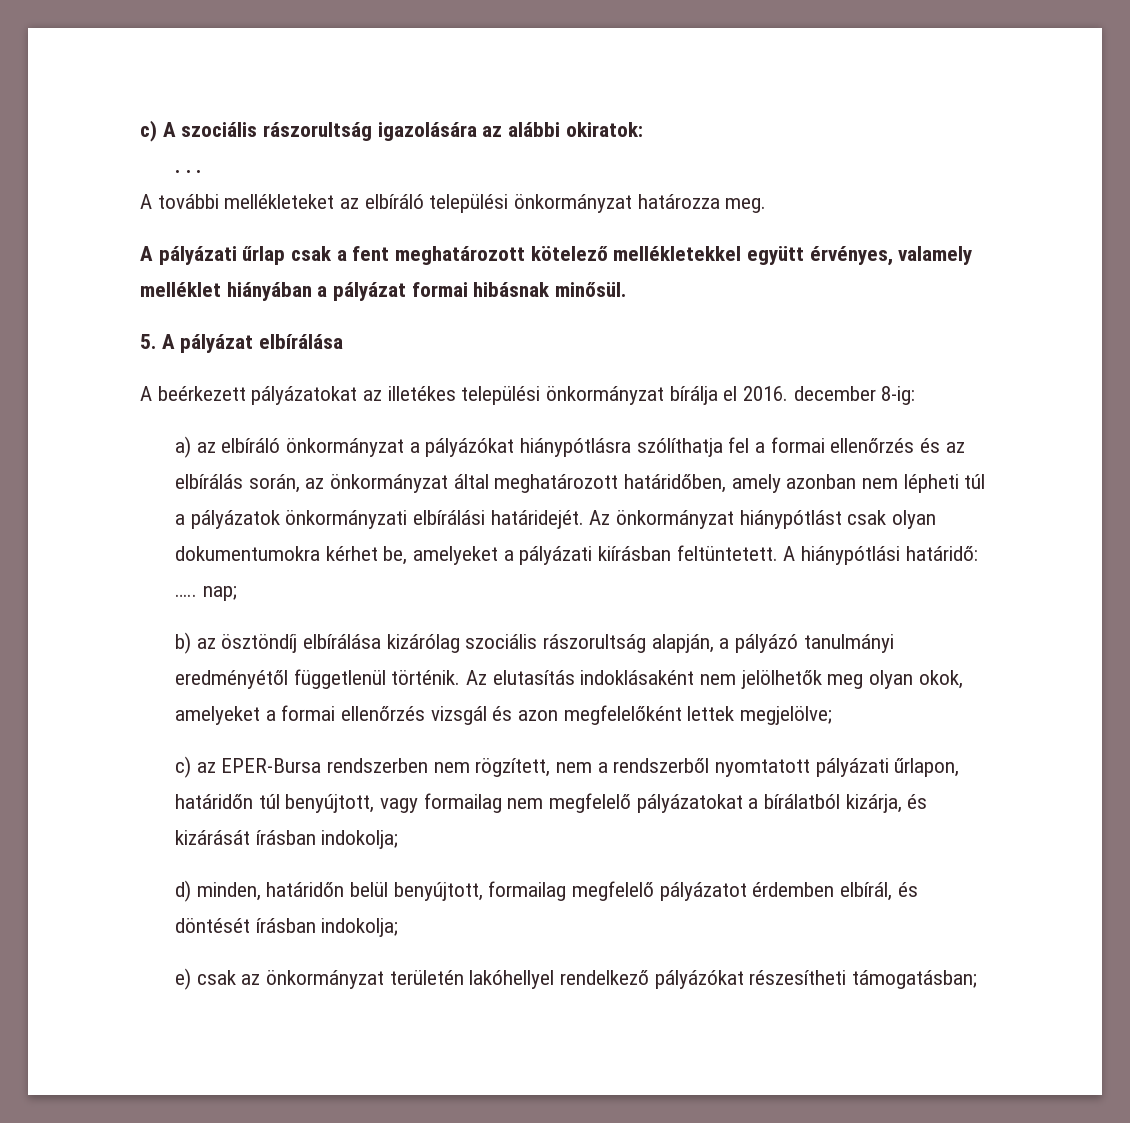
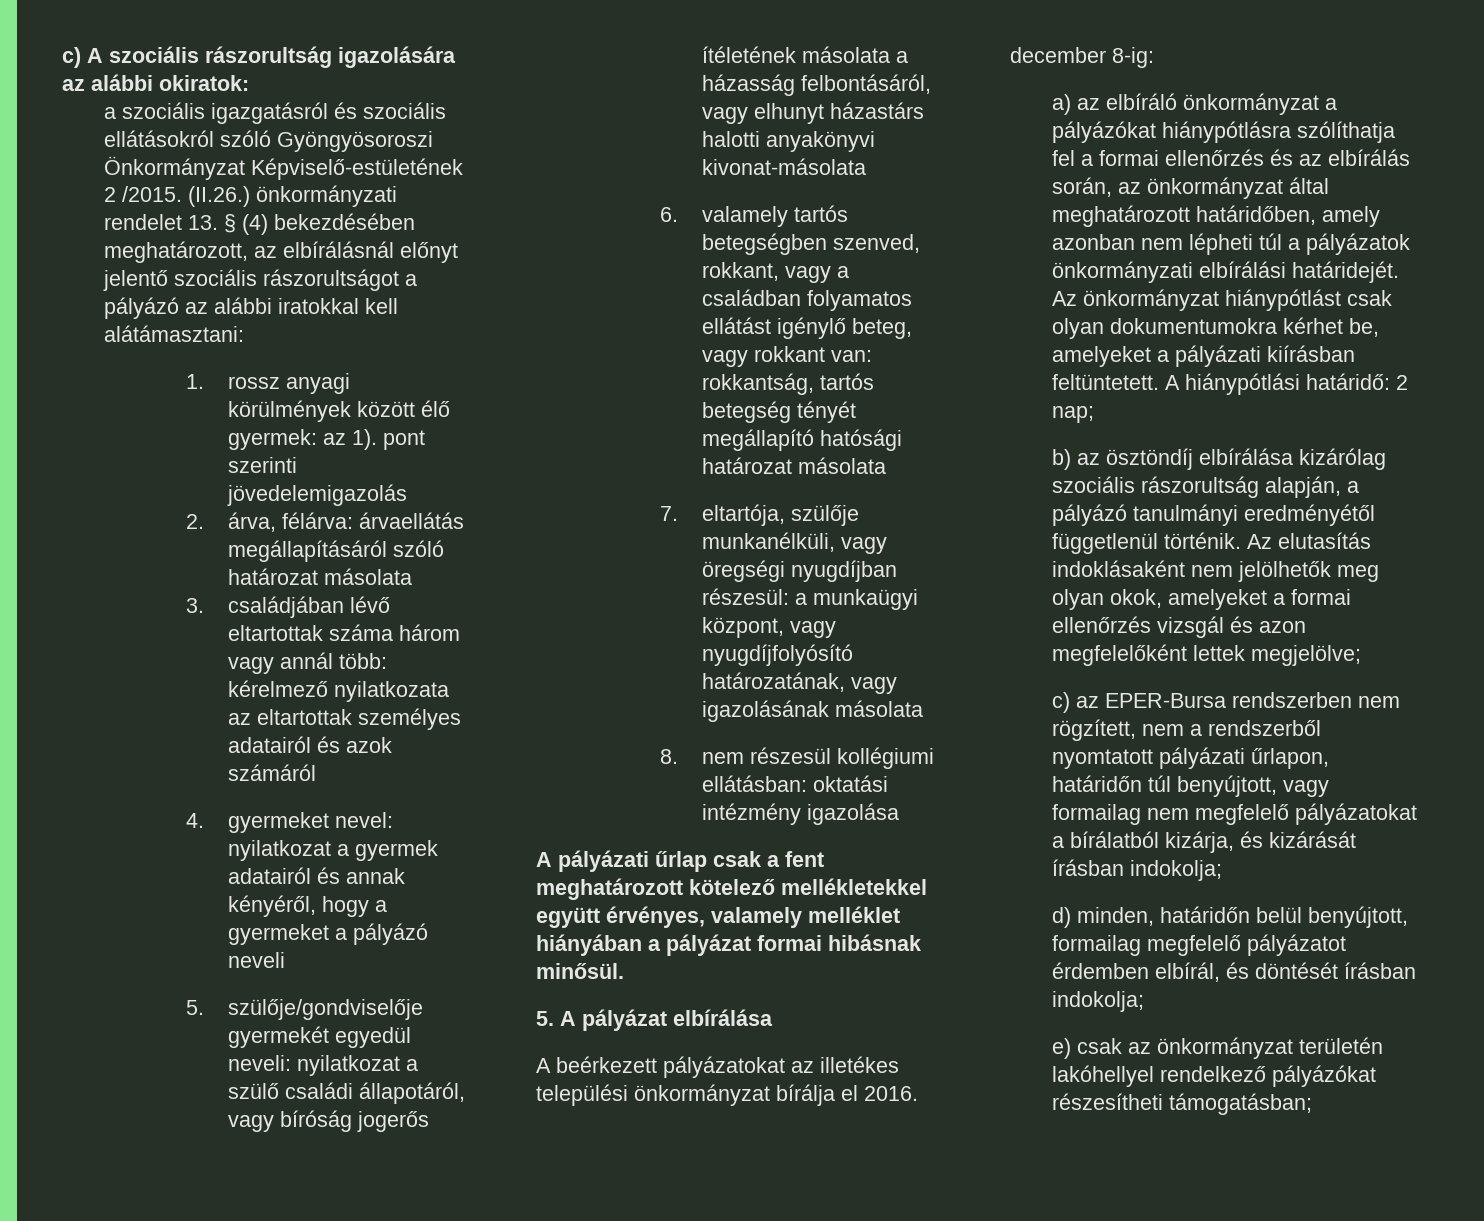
[175,170,202,173] [140,194,767,213] . . . // A további mellékleteket az elbíráló települési önkormányzat határozza meg. -> [104,102,447,124] [104,130,434,152] [104,156,464,180] [104,185,398,207] [104,213,416,235] [104,241,459,263] [103,269,418,291] [104,297,399,319] [104,325,245,342] [185,373,350,394] [227,400,450,422] [227,429,425,450] [227,457,297,473] [226,484,407,506] [185,512,464,532] [227,540,444,562] [227,568,412,585] [185,596,390,618] [227,624,460,641] [227,652,387,674] [227,680,449,702] [227,708,461,730] [227,736,392,753] [227,764,316,781] [185,812,393,833] [227,840,438,861] [227,867,405,884] [227,895,387,917] [227,923,428,945] [227,952,285,968] [185,999,423,1020] [227,1026,411,1048] [227,1055,418,1076] [227,1082,465,1104] [227,1110,429,1132] [701,46,908,63] [701,74,931,96] [701,102,924,124] [701,131,875,152] [701,158,866,175] [659,205,848,227] [701,233,920,255] [701,262,849,283] [701,289,912,311] [701,317,912,339] [701,346,872,367] [701,373,874,395] [701,401,856,423] [701,429,902,451] [701,457,886,474] [659,504,859,526] [701,532,887,554] [701,560,897,582] [701,588,918,610] [701,617,836,638] [701,644,853,666] [701,672,897,694] [701,700,923,722] [659,747,934,769] [701,775,888,792] [701,803,899,825] a szociális igazgatásról és szociális ellátásokról szóló Gyöngyösoroszi Önkormányzat Képviselő-estületének 2 /2015. (II.26.) önkormányzati rendelet 13. § (4) bekezdésében meghatározott, az elbírálásnál előnyt jelentő szociális rászorultságot a pályázó az alábbi iratokkal kell alátámasztani: // 1. rossz anyagi körülmények között élő gyermek: az 1). pont szerinti jövedelemigazolás // 2. árva, félárva: árvaellátás megállapításáról szóló határozat másolata // 3. családjában lévő eltartottak száma három vagy annál több: kérelmező nyilatkozata az eltartottak személyes adatairól és azok számáról // 4. gyermeket nevel: nyilatkozat a gyermek adatairól és annak kényéről, hogy a gyermeket a pályázó neveli // 5. szülője/gondviselője gyermekét egyedül neveli: nyilatkozat a szülő családi állapotáról, vagy bíróság jogerős ítéletének másolata a házasság felbontásáról, vagy elhunyt házastárs halotti anyakönyvi kivonat-másolata // 6. valamely tartós betegségben szenved, rokkant, vagy a családban folyamatos ellátást igénylő beteg, vagy rokkant van: rokkantság, tartós betegség tényét megállapító hatósági határozat másolata // 7. eltartója, szülője munkanélküli, vagy öregségi nyugdíjban részesül: a munkaügyi központ, vagy nyugdíjfolyósító határozatának, vagy igazolásának másolata // 8. nem részesül kollégiumi ellátásban: oktatási intézmény igazolása
[175,594,198,597] ….. -> [1396,375,1409,390] 2

